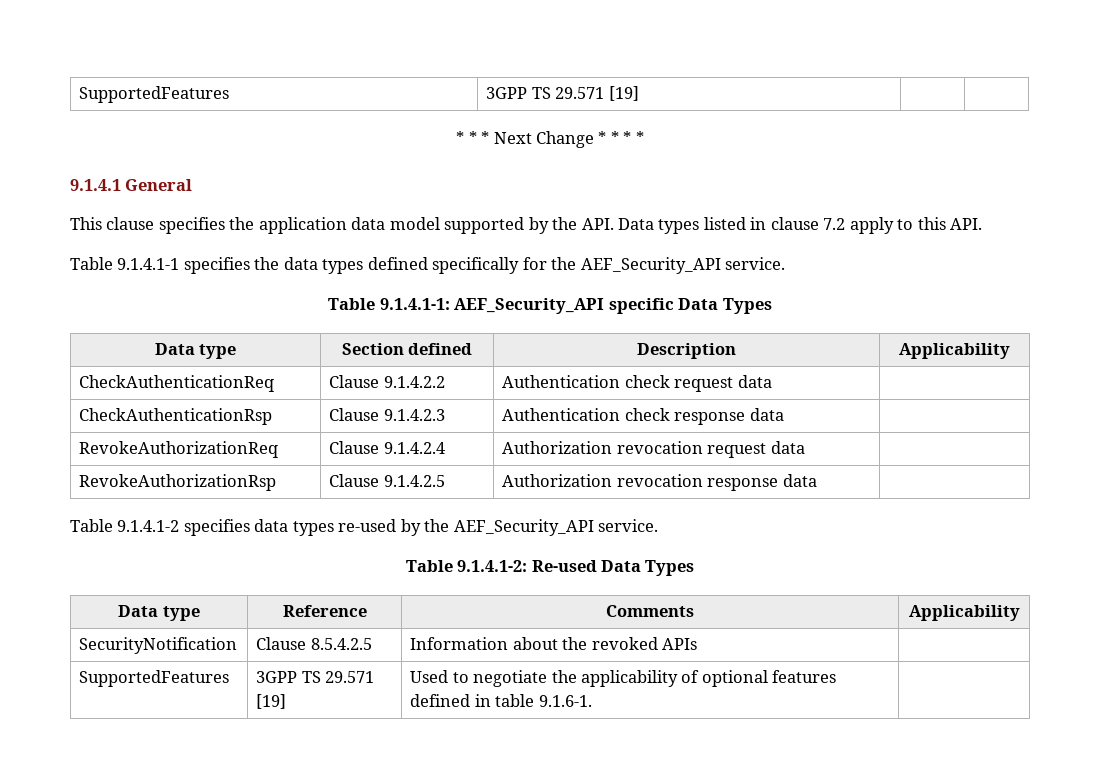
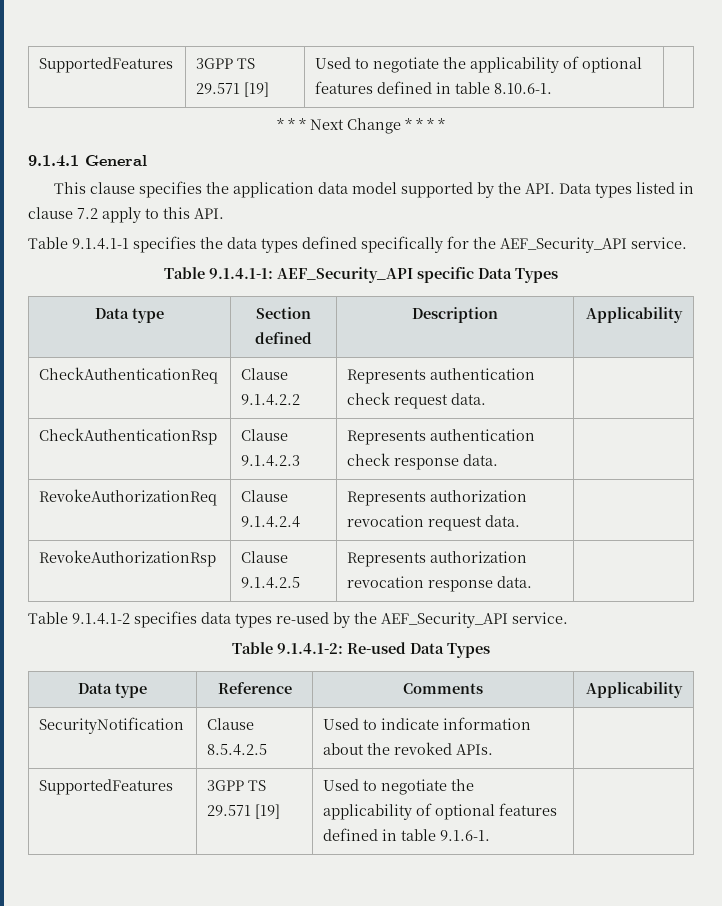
[79,86,230,103] [486,86,639,101] SupportedFeatures | 3GPP TS 29.571 [19] | -> [39,57,174,73] [196,58,256,69] [196,82,270,97] [315,56,643,73] [315,81,553,94] SupportedFeatures | 3GPP TS 29.571 [19] | Used to negotiate the applicability of optional features defined in table 8.10.6-1.
[502,375,621,388] Authentication -> [347,368,536,384] Represents authentication
[737,375,772,388] data -> [451,393,487,405] data.
[502,408,621,421] Authentication -> [347,429,536,445] Represents authentication
[749,408,784,421] data -> [463,454,499,466] data.
[502,441,613,454] Authorization -> [347,490,528,506] Represents authorization
[770,441,805,454] data -> [485,515,521,527] data.
[502,474,613,487] Authorization -> [347,551,528,567] Represents authorization
[782,474,817,487] data -> [497,576,533,588] data.
[410,637,509,650] Information -> [323,717,532,730] Used to indicate information
[662,638,698,650] APIs -> [456,744,494,755] APIs.

